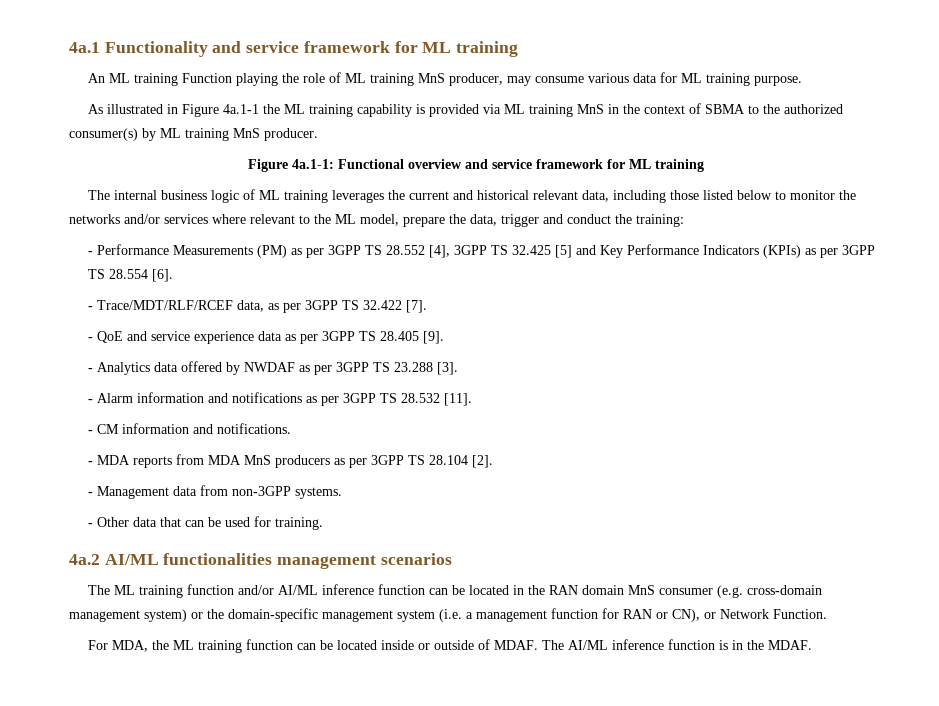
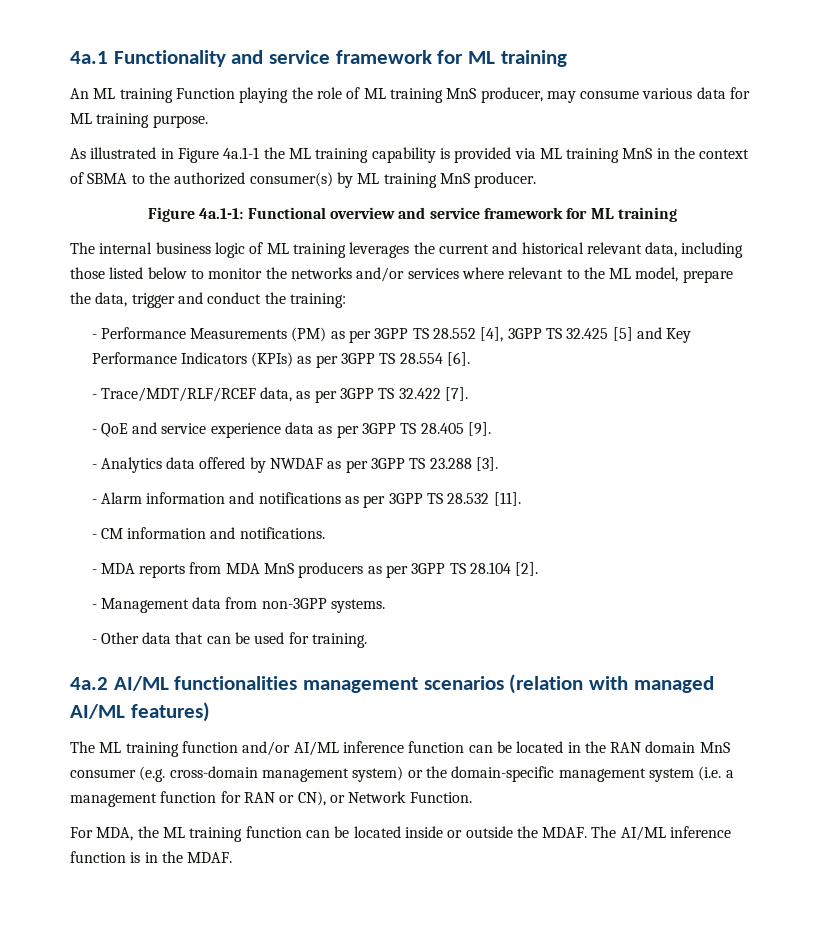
(452, 559) none -> [509,674,714,694] [70,702,210,722] (relation with managed AI/ML features)
[478,639,491,650] of -> [516,826,538,838] the

